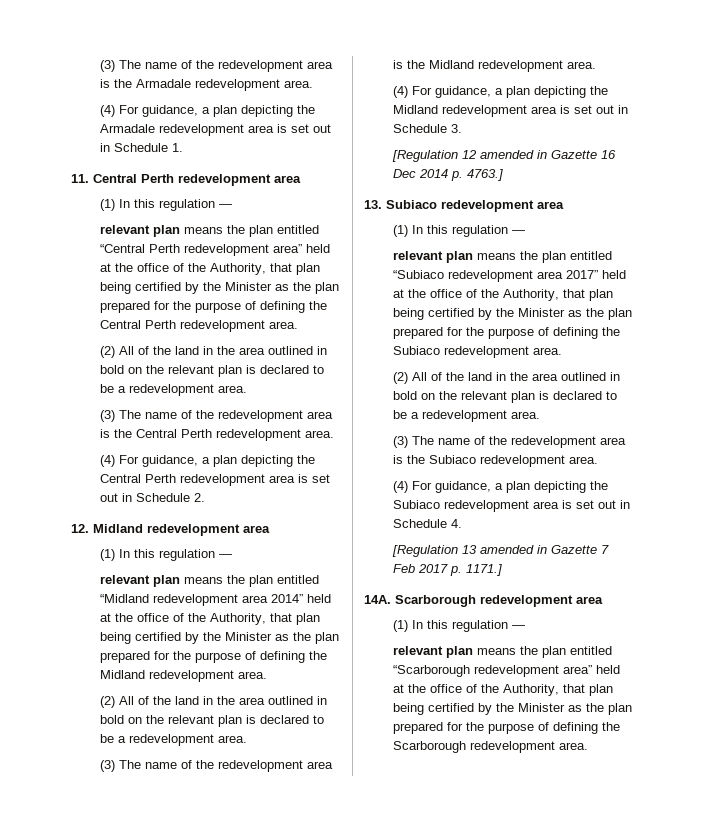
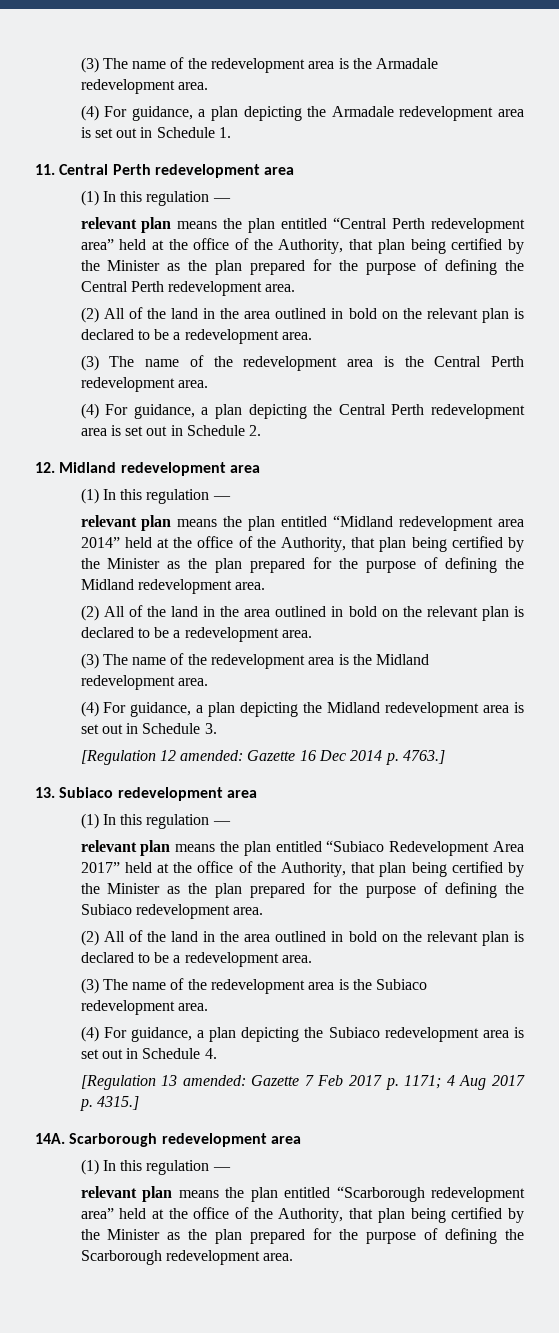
[480,150,548,159] amended in -> [180,750,244,761] amended:
[448,270,564,282] redevelopment area -> [389,841,524,856] Redevelopment Area
[480,545,548,554] amended in -> [182,1075,246,1086] amended:
[466,564,503,576] 1171.] -> [404,1075,526,1090] [79,1096,139,1111] 1171; 4 Aug 2017 p. 4315.]

